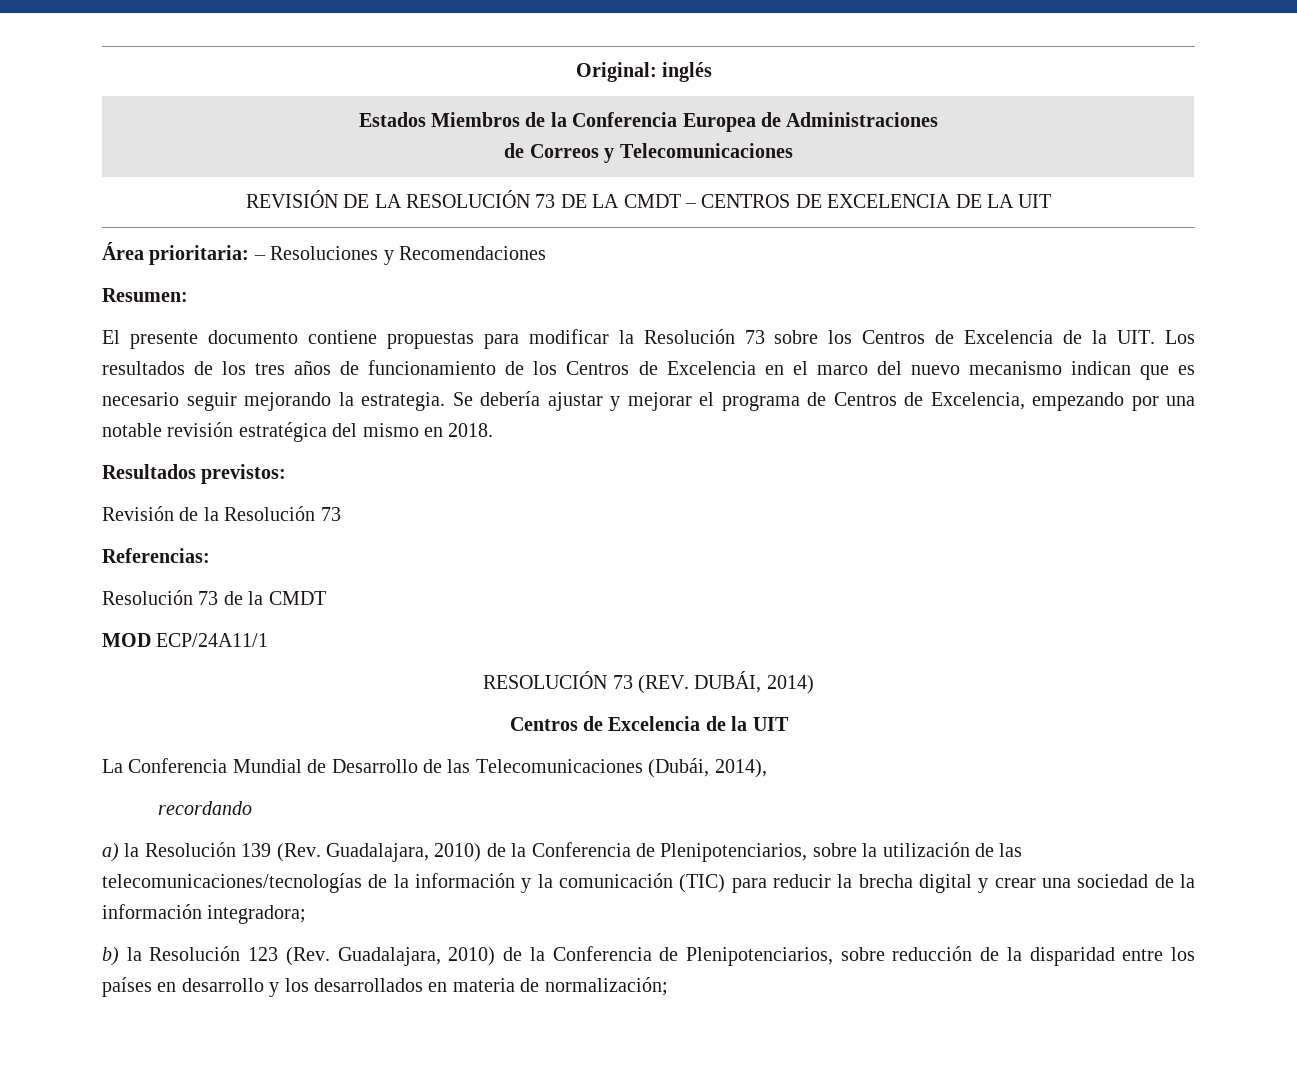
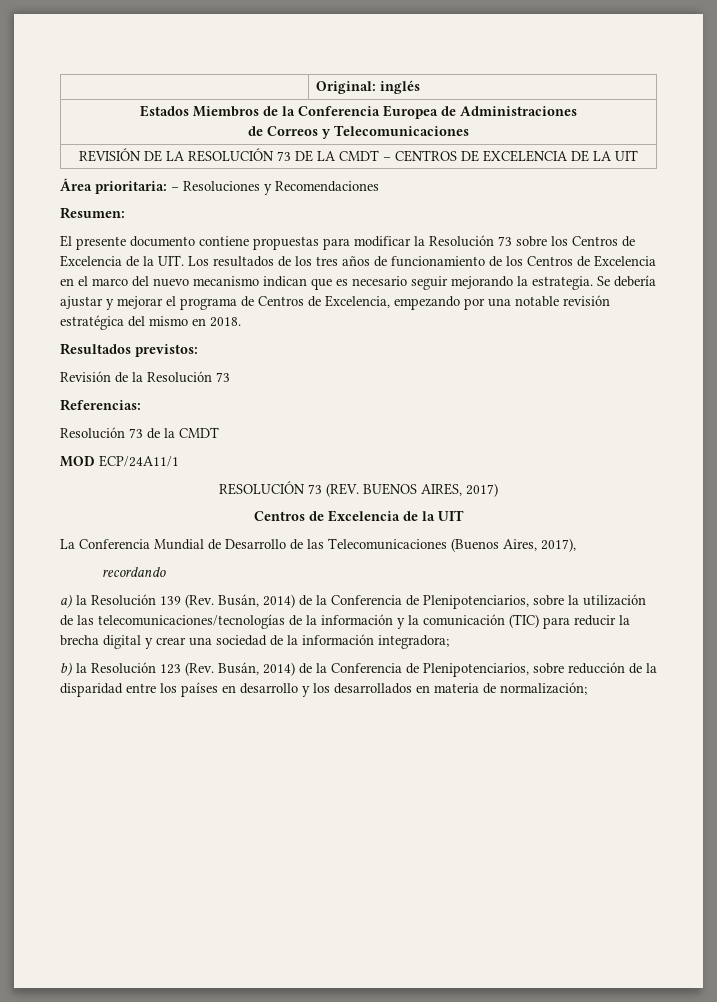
[694,671,814,694] DUBÁI, 2014) -> [363,483,498,497] BUENOS AIRES, 2017)
[648,758,767,778] (Dubái, 2014), -> [451,538,576,552] (Buenos Aires, 2017),
[326,843,482,862] Guadalajara, 2010) -> [218,594,295,608] Busán, 2014)
[337,947,496,966] Guadalajara, 2010) -> [218,662,295,676] Busán, 2014)

